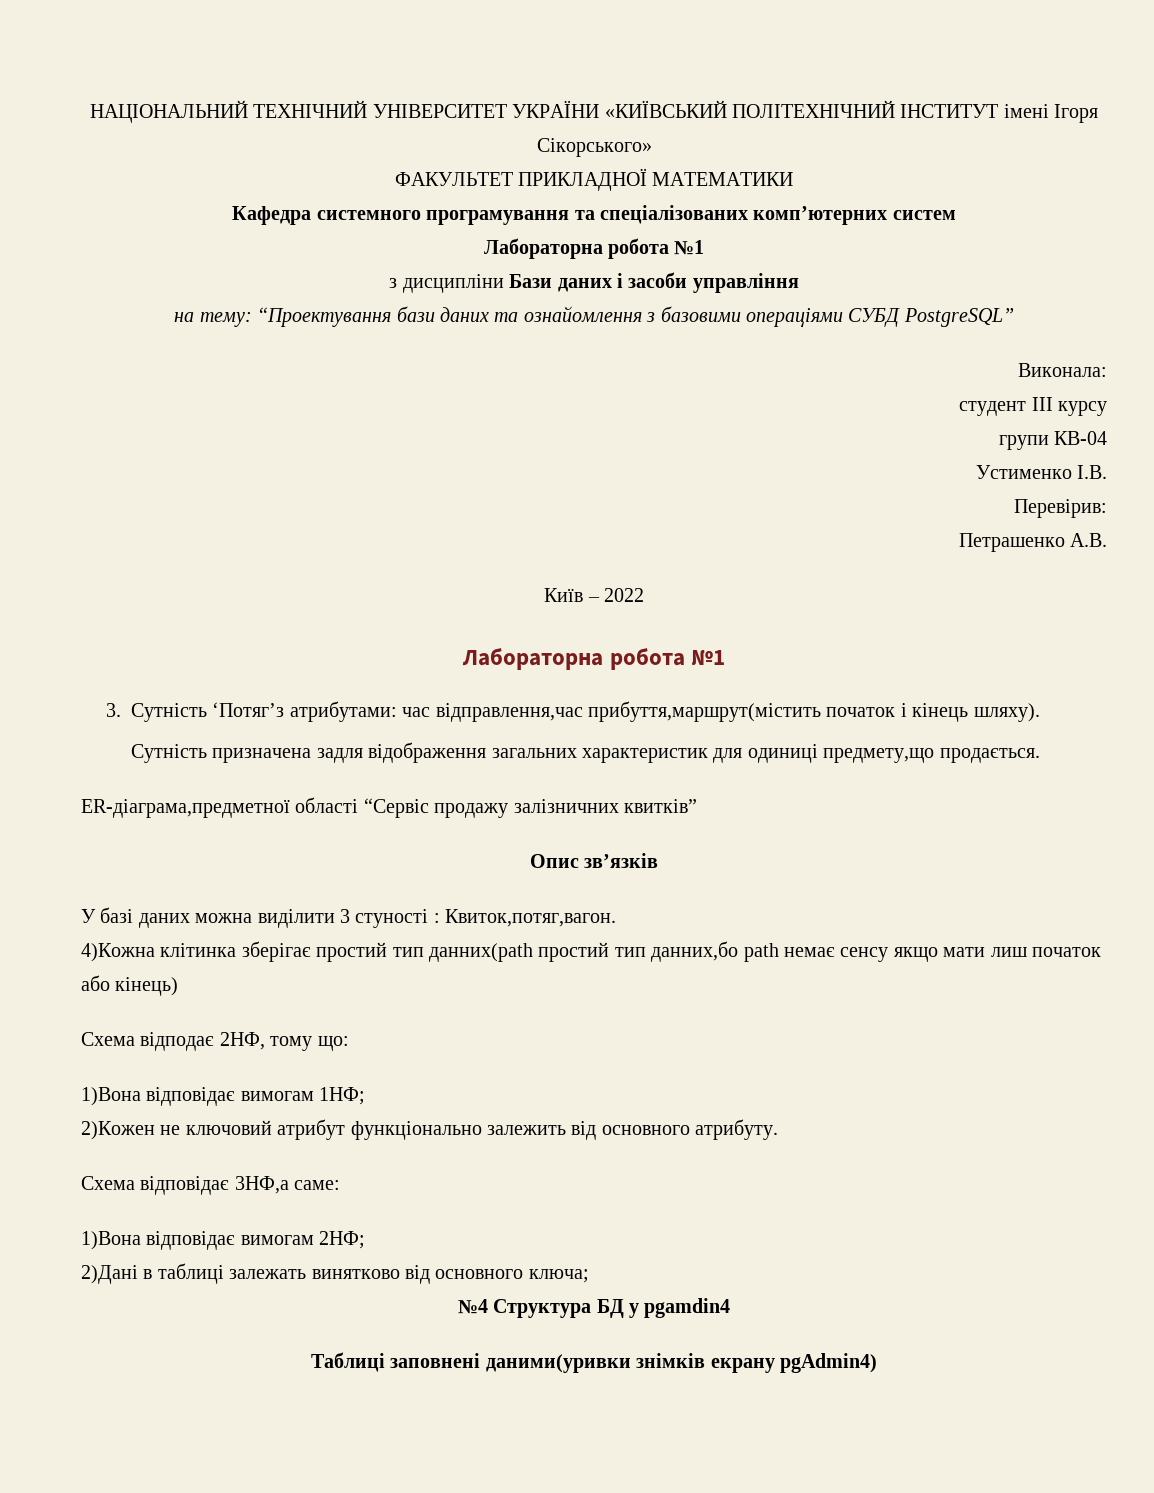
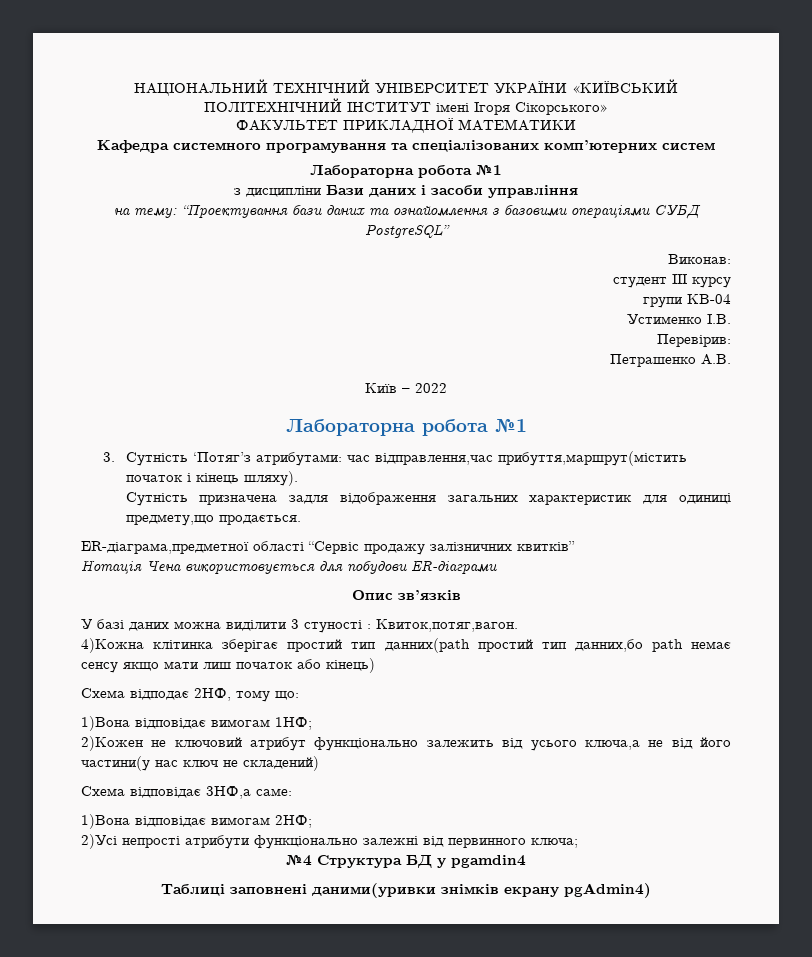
[1018,363,1107,377] Виконала: -> [668,254,731,264] Виконав:
(697, 806) none -> [81,560,497,575] // Нотація Чена використовується для побудови ER-діаграми
[601,1119,779,1140] основного атрибуту. -> [530,737,732,751] [81,756,319,771] усього ключа,а не від його частини(у нас ключ не складений)
[81,1263,524,1284] 2)Дані в таблиці залежать винятково від основного -> [81,834,526,849] 2)Усі непрості атрибути функціонально залежні від первинного

